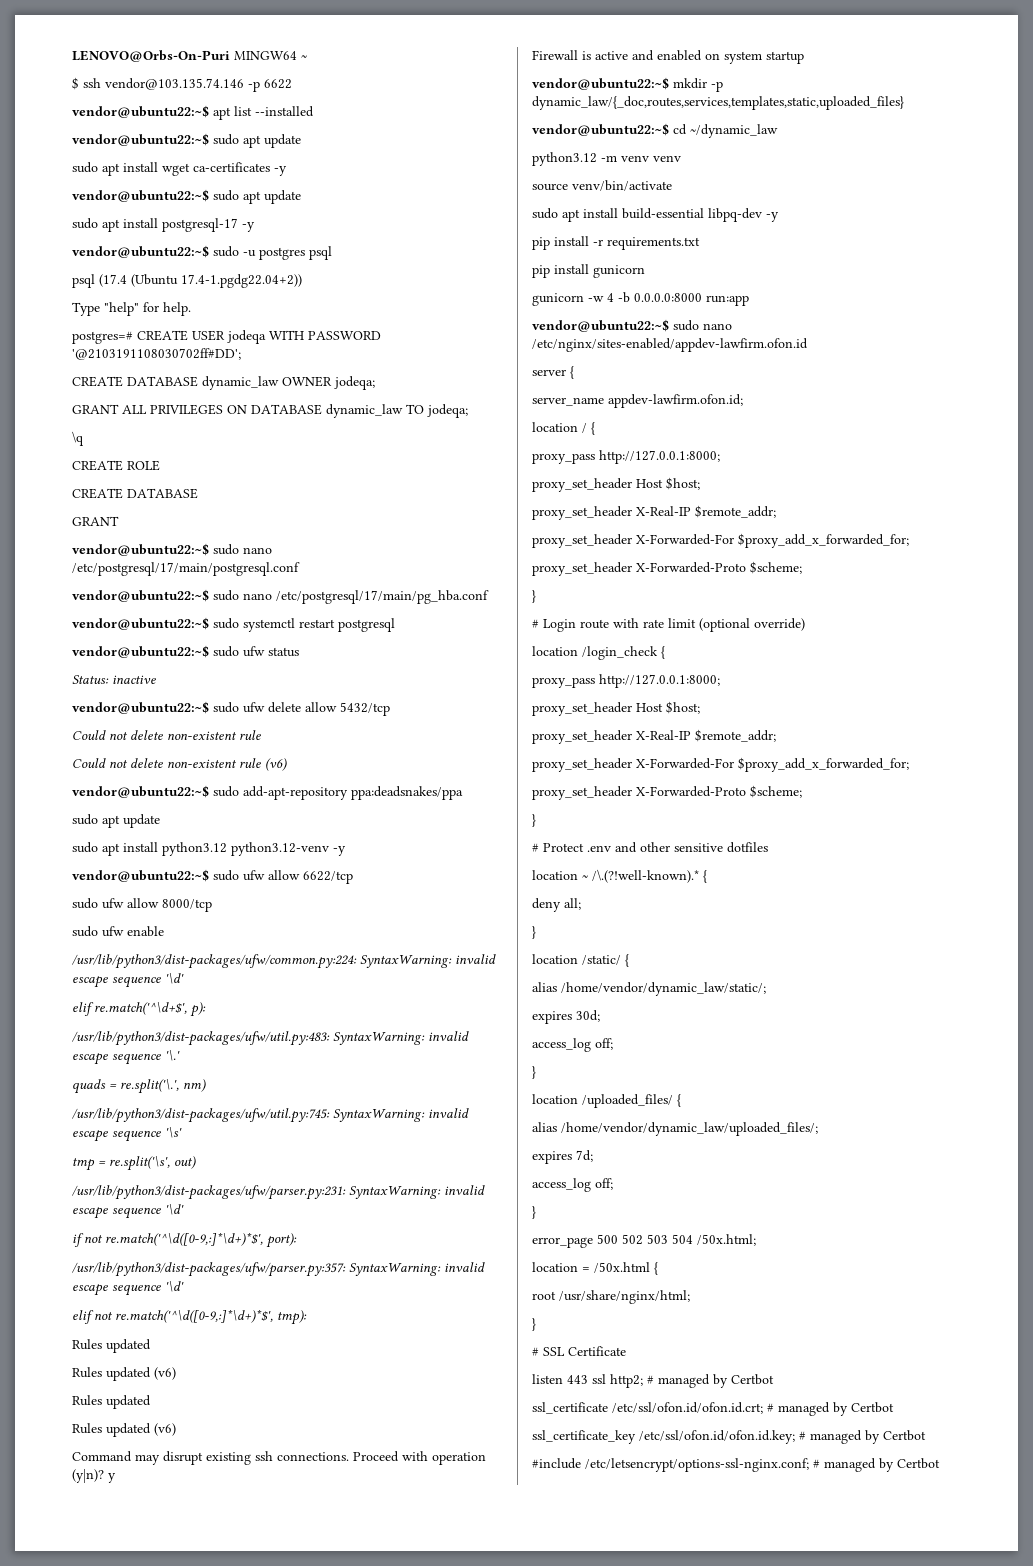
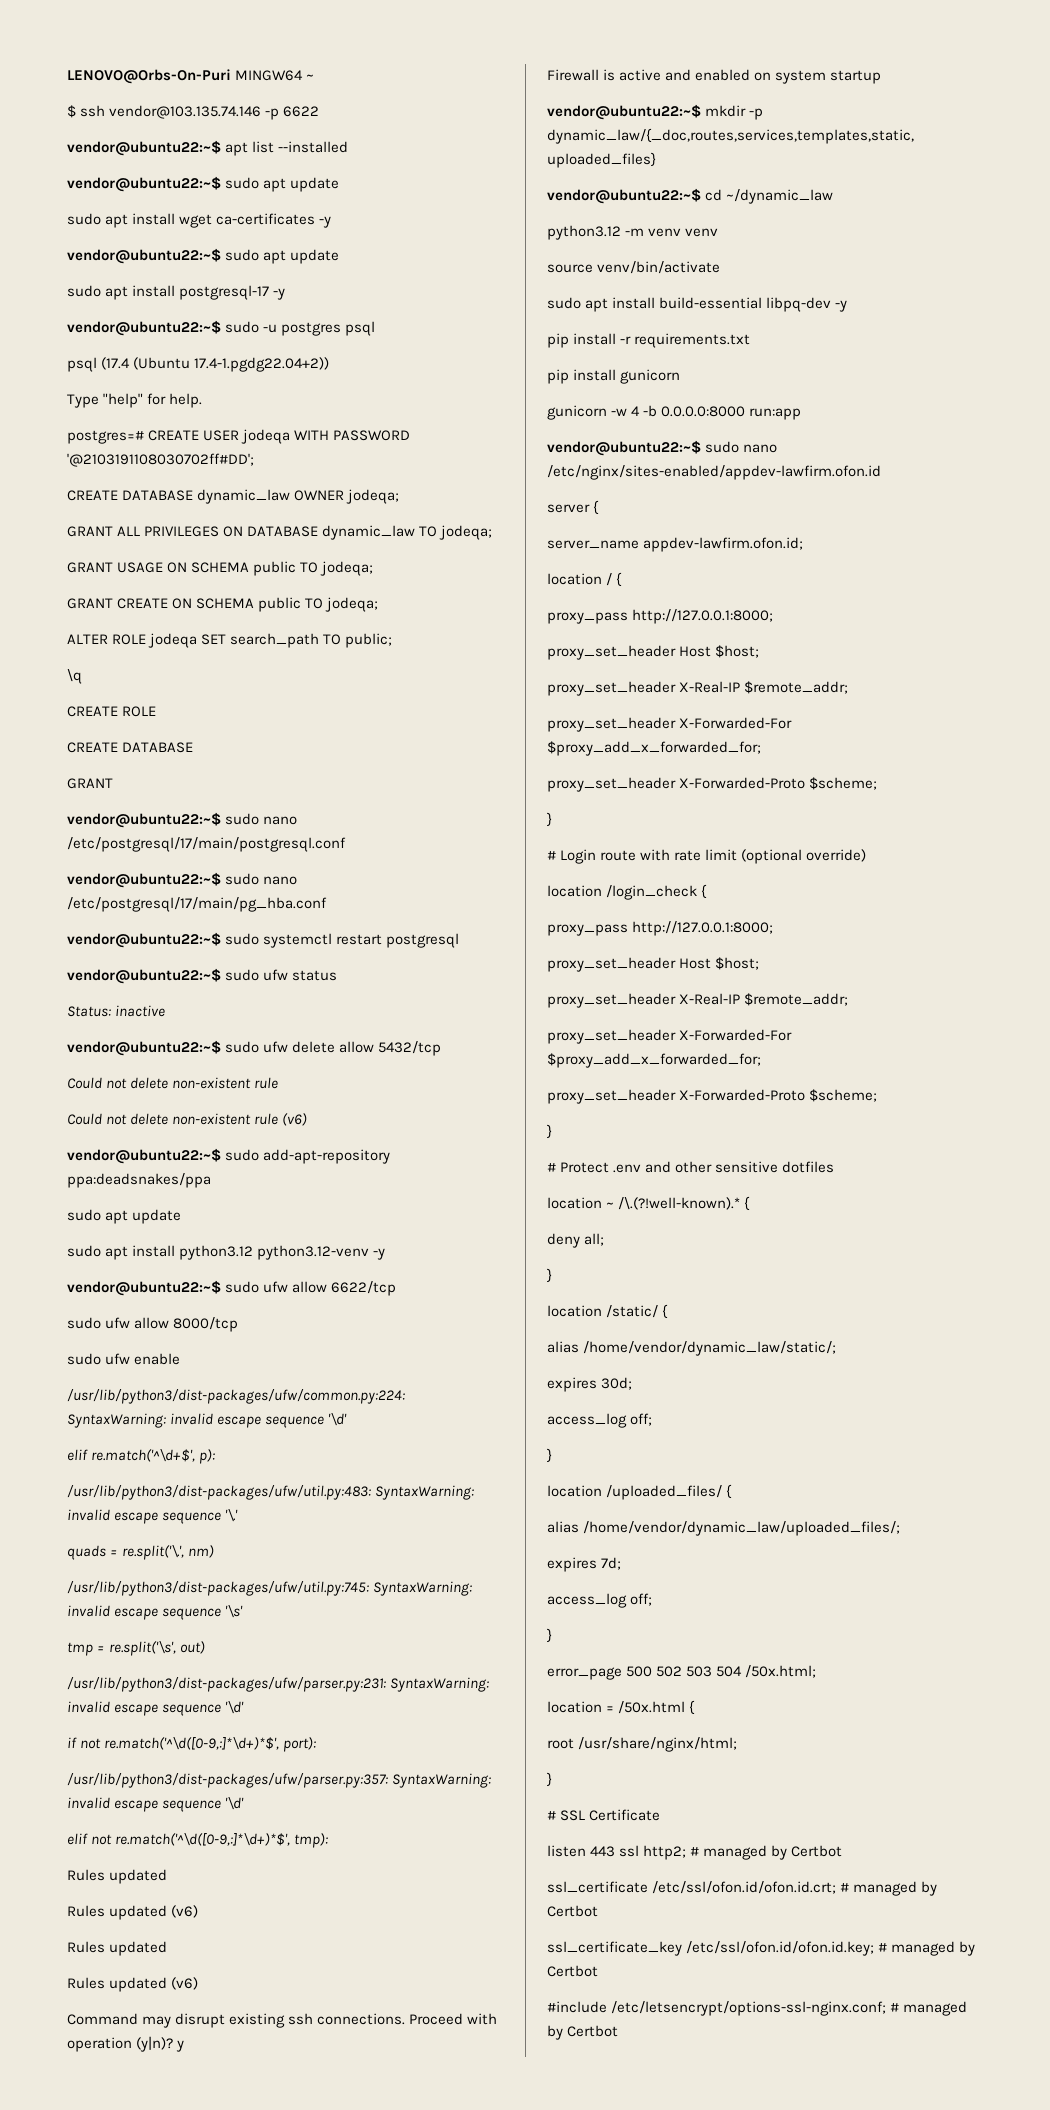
(468, 411) none -> [67,561,374,576] [67,597,379,612] [67,633,393,648] // GRANT USAGE ON SCHEMA public TO jodeqa; // GRANT CREATE ON SCHEMA public TO jodeqa; // ALTER ROLE jodeqa SET search_path TO public;

